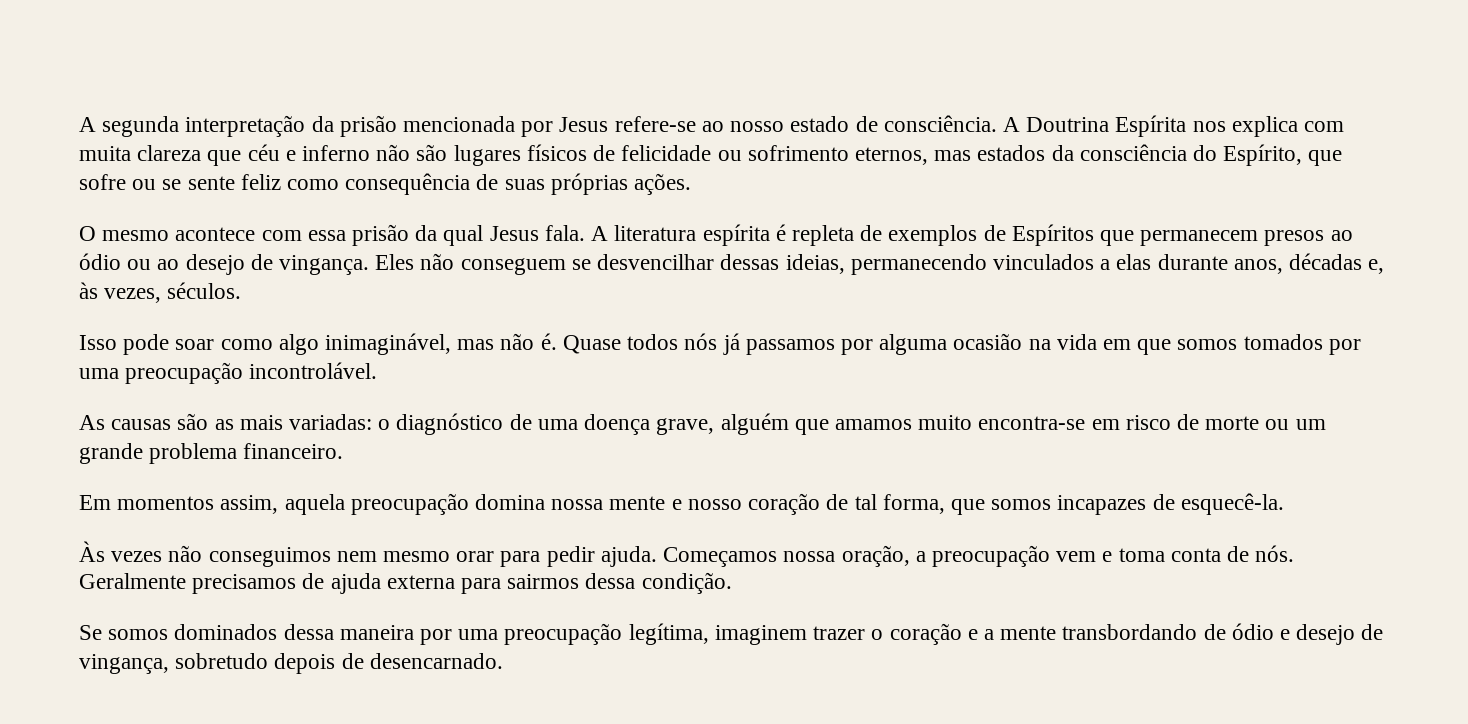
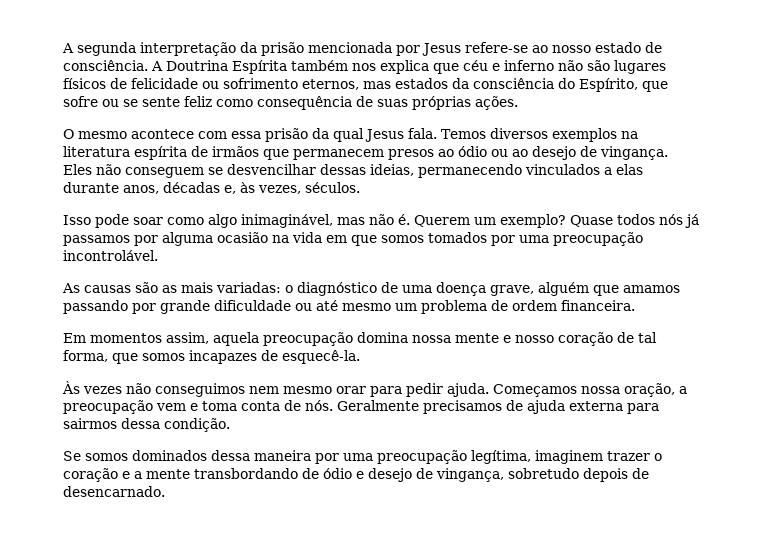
(1187, 126) none -> [291,60,348,71] também
[1303,121,1344,132] [79,145,202,161] com muita clareza -> (429, 67) none
[591,224,1094,246] A literatura espírita é repleta de exemplos de Espíritos -> [441,128,638,142] [63,146,259,160] Temos diversos exemplos na literatura espírita de irmãos
(557, 341) none -> [414,214,566,228] Querem um exemplo?
[918,414,1326,430] [79,443,344,464] muito encontra-se em risco de morte ou um grande problema financeiro. -> [63,300,635,314] passando por grande dificuldade ou até mesmo um problema de ordem financeira.

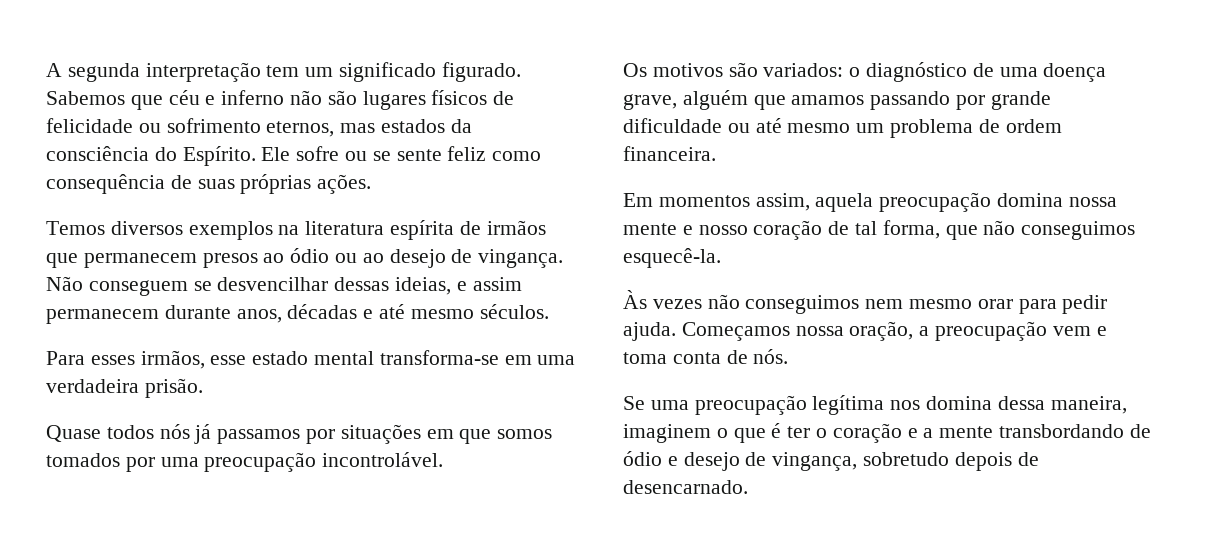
[240,42,662,56] [63,60,429,74] da prisão mencionada por Jesus refere-se ao nosso estado de consciência. A Doutrina Espírita também nos explica -> [266,62,521,82] [46,91,125,105] tem um significado figurado. Sabemos
[579,78,668,92] Espírito, que -> [182,146,291,166] Espírito. Ele
[63,128,437,142] O mesmo acontece com essa prisão da qual Jesus fala. -> (372, 184) none
[63,164,121,175] Eles não -> [46,276,83,291] Não
[418,164,643,178] [63,182,360,194] [63,214,566,228] permanecendo vinculados a elas durante anos, décadas e, às vezes, séculos. // Isso pode soar como algo inimaginável, mas não é. Querem um exemplo? -> [456,277,522,291] [46,304,549,324] [46,350,576,369] [46,378,203,398] e assim permanecem durante anos, décadas e até mesmo séculos. // Para esses irmãos, esse estado mental transforma-se em uma verdadeira prisão. //
[162,232,322,246] alguma ocasião na vida -> [340,424,421,444] situações
[62,282,281,293] As causas são as mais variadas: -> [623,62,844,77] Os motivos são variados:
[142,350,278,364] somos incapazes de -> [983,220,1136,240] não conseguimos
[337,400,659,414] [63,418,230,432] [63,450,650,464] Geralmente precisamos de ajuda externa para sairmos dessa condição. // Se somos dominados dessa maneira por uma preocupação legítima, imaginem trazer -> [623,395,1127,415] [623,423,811,443] // Se uma preocupação legítima nos domina dessa maneira, imaginem o que é ter

